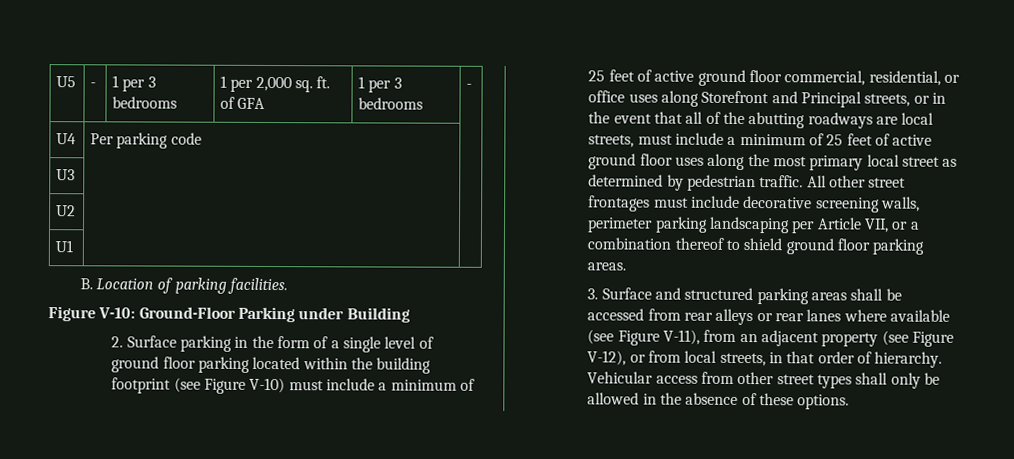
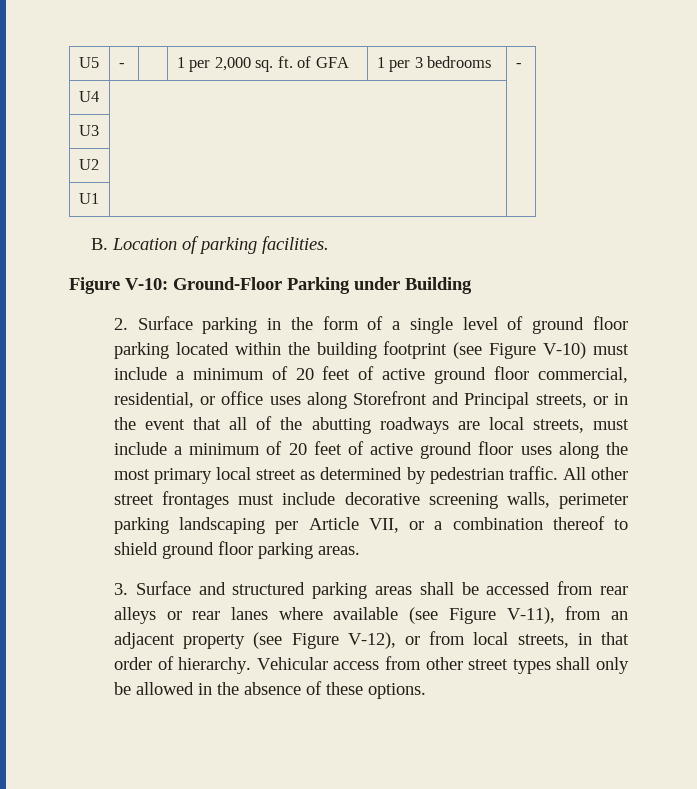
[112,75,156,92] [112,96,178,109] 1 per 3 bedrooms -> (125, 65) none
[90,132,202,149] Per parking code -> (99, 96) none
[588,70,606,82] 25 -> [295,368,314,380] 20
[826,134,844,146] 25 -> [288,443,307,455] 20

